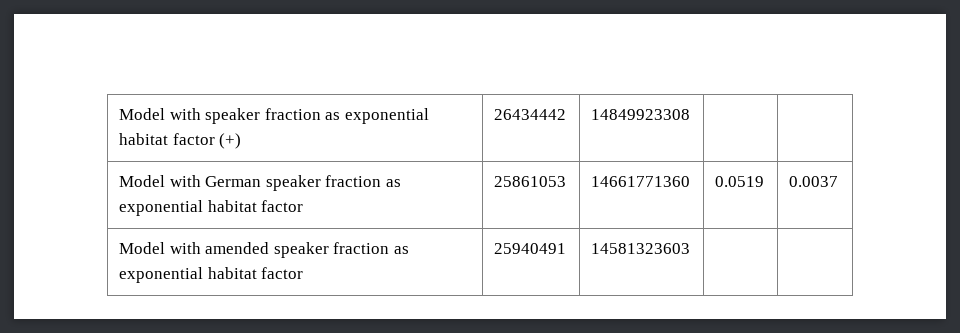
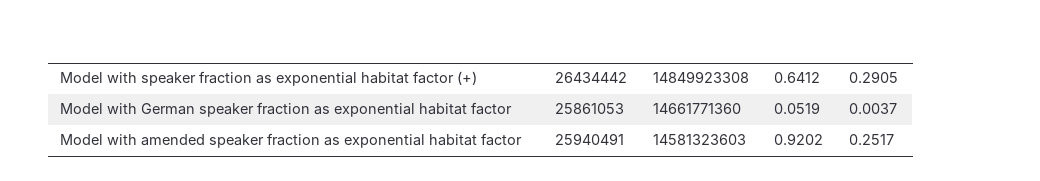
(691, 114) | -> [774,72,821,83] [849,71,899,83] 0.6412 | 0.2905
(691, 248) | -> [774,133,824,145] [849,134,895,145] 0.9202 | 0.2517

